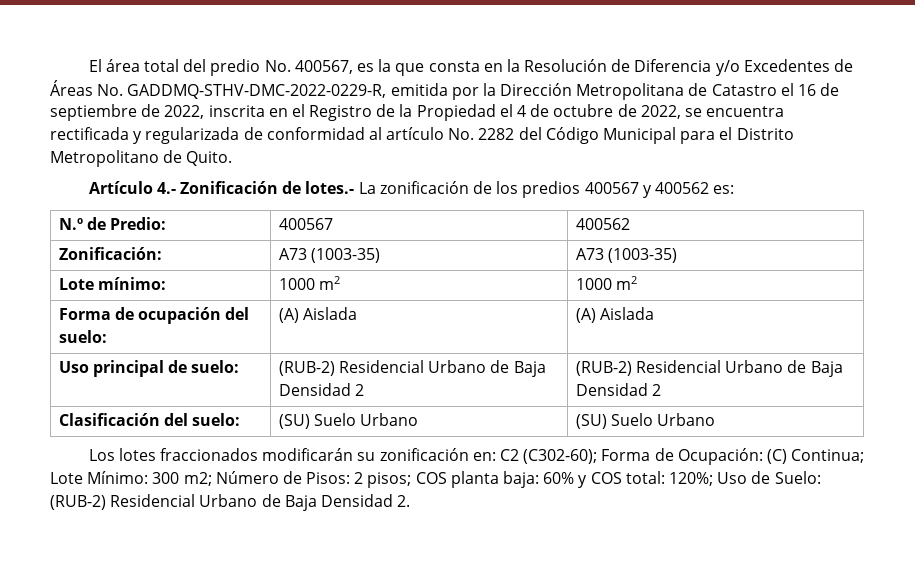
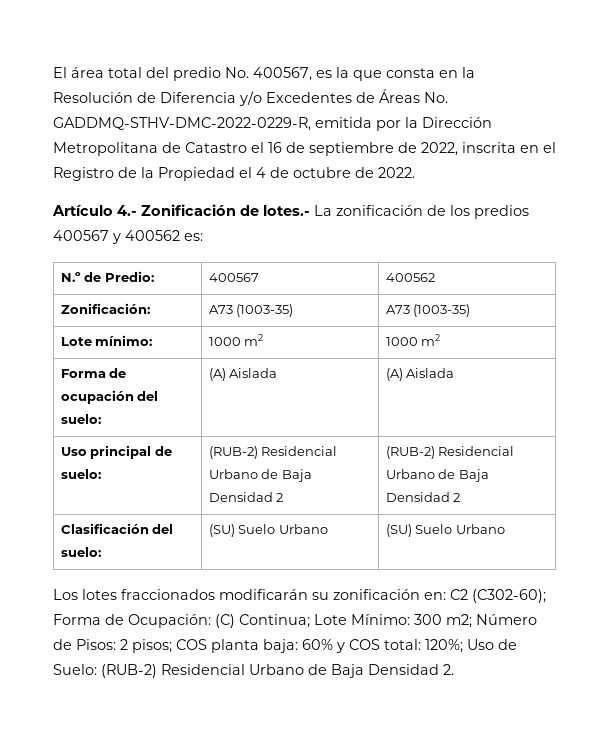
[640,105,785,119] [50,127,794,144] [50,150,233,167] 2022, se encuentra rectificada y regularizada de conformidad al artículo No. 2282 del Código Municipal para el Distrito Metropolitano de Quito. -> [378,167,415,178] 2022.

